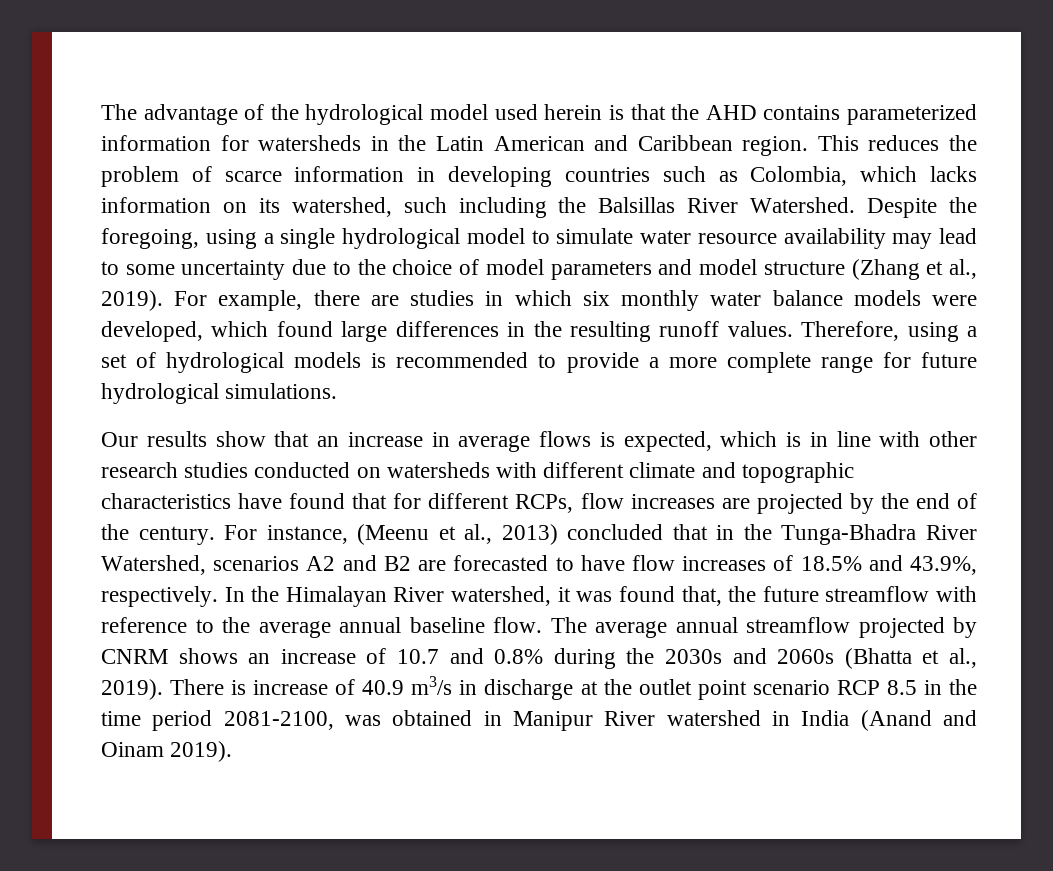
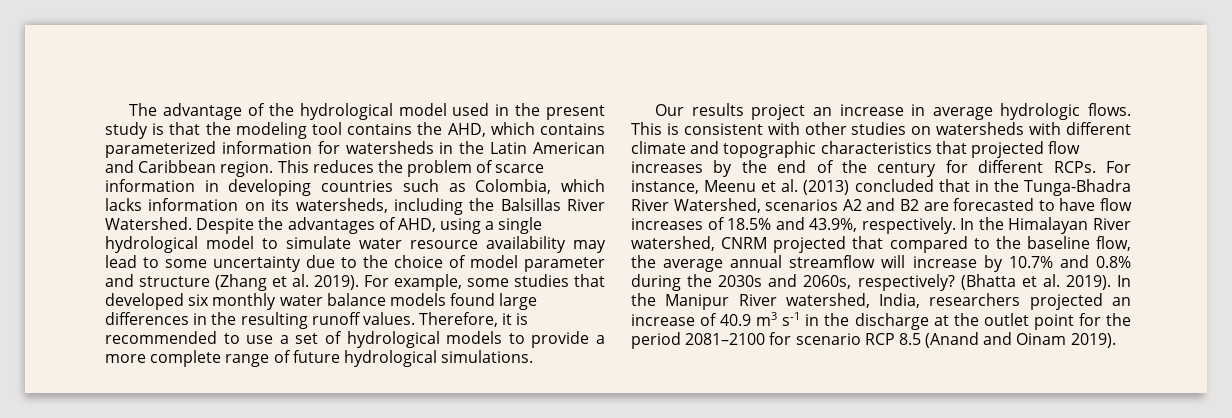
[544,104,757,120] herein is that the AHD -> [495,103,605,120] [105,122,535,139] in the present study is that the modeling tool contains the AHD, which
[291,197,447,217] watershed, such -> [295,198,388,213] watersheds,
[101,228,199,249] foregoing, -> [287,217,436,234] advantages of AHD,
[550,259,758,280] parameters and model -> [524,257,605,272] [105,274,134,287] parameter and
[949,259,978,279] al., -> [292,274,309,287] al.
[313,290,572,306] there are studies in which -> [467,274,605,287] [105,293,184,310] some studies that developed
[932,295,978,306] [101,321,269,342] were developed, which -> (446, 299) none
[907,322,959,342] using -> [502,313,529,325] [105,331,274,344] it is recommended to use
[371,352,529,368] is recommended -> (503, 337) none
[882,352,911,368] for -> [273,350,291,363] of
[215,431,310,447] show that -> [751,104,806,120] project
[539,431,977,452] [101,462,351,478] flows is expected, which is in line with other research studies conducted -> [1000,103,1131,120] [631,122,907,135] hydrologic flows. This is consistent with other studies
[238,493,843,514] have found that for different RCPs, flow increases are projected -> [935,141,1081,158] [631,161,703,173] that projected flow increases
[138,524,558,545] century. For instance, (Meenu et al., 2013) -> [877,160,1131,177] [631,179,850,195] century for different RCPs. For instance, Meenu et al. (2013)
[557,586,978,606] [101,617,977,638] [101,648,439,664] it was found that, the future streamflow with reference to the average annual baseline flow. The average annual streamflow projected by CNRM shows an increase of 10.7 -> [721,236,1131,253] [631,255,1053,272] CNRM projected that compared to the baseline flow, the average annual streamflow will increase by 10.7%
[777,648,978,669] [101,676,478,700] 2060s (Bhatta et al., 2019). There is increase of 40.9 m3/s in -> [803,274,1131,291] [631,293,1131,310] [631,312,850,326] 2060s, respectively? (Bhatta et al. 2019). In the Manipur River watershed, India, researchers projected an increase of 40.9 m3 s-1 in the
[752,679,977,695] [101,710,850,731] scenario RCP 8.5 in the time period 2081-2100, was obtained in Manipur River watershed in India -> [1078,313,1131,326] [631,332,921,349] for the period 2081–2100 for scenario RCP 8.5

